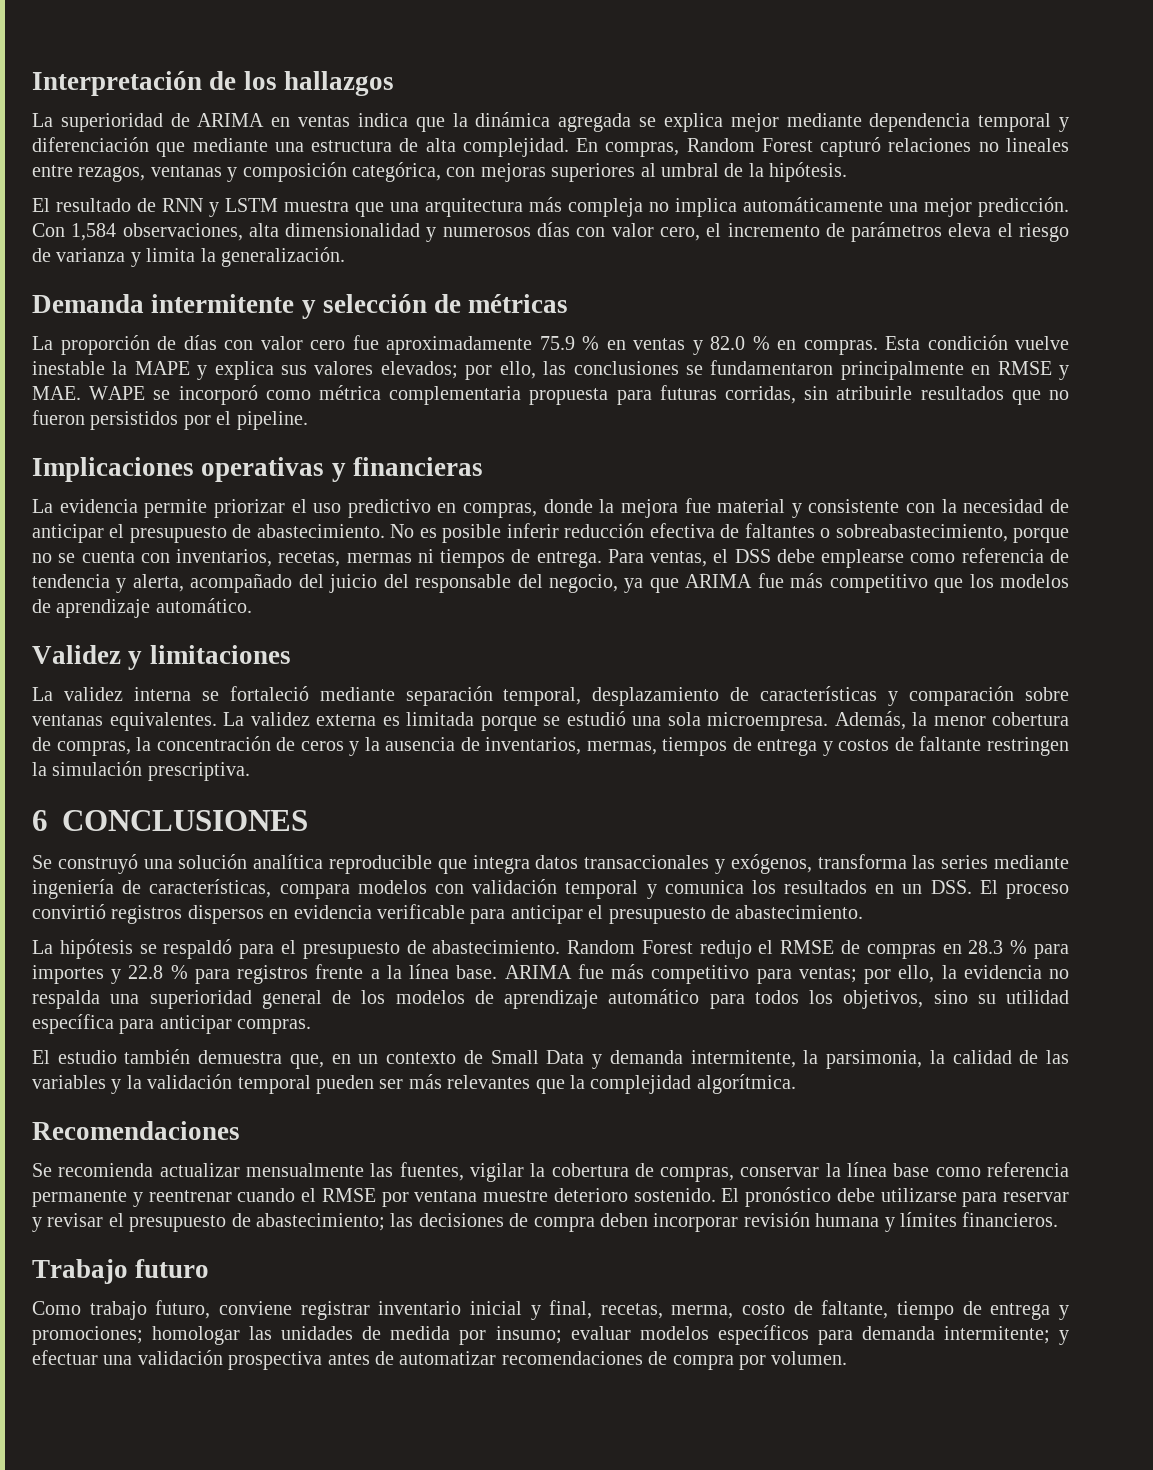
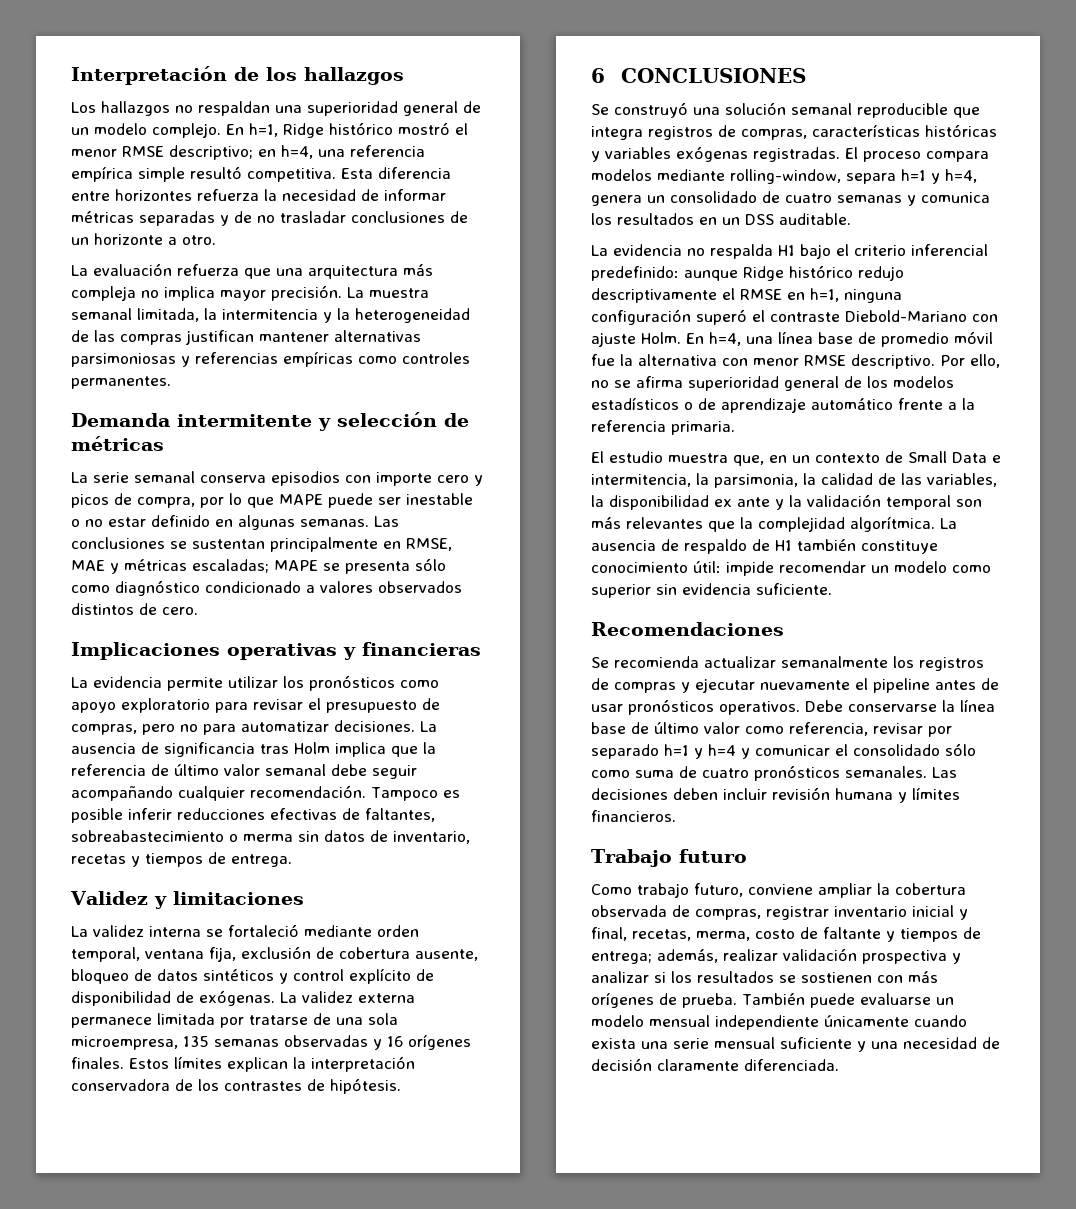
[32,112,1070,132] [32,137,1069,157] [32,162,848,182] [32,198,349,217] La superioridad de ARIMA en ventas indica que la dinámica agregada se explica mejor mediante dependencia temporal y diferenciación que mediante una estructura de alta complejidad. En compras, Random Forest capturó relaciones no lineales entre rezagos, ventanas y composición categórica, con mejoras superiores al umbral de la hipótesis. // El resultado de RNN y LSTM muestra -> [71,101,481,116] [71,122,468,138] [71,145,425,160] [71,166,451,182] [71,189,446,201] [71,211,468,226] [71,233,216,245] [71,263,239,276] Los hallazgos no respaldan una superioridad general de un modelo complejo. En h=1, Ridge histórico mostró el menor RMSE descriptivo; en h=4, una referencia empírica simple resultó competitiva. Esta diferencia entre horizontes refuerza la necesidad de informar métricas separadas y de no trasladar conclusiones de un horizonte a otro. // La evaluación refuerza
[743,197,1069,217] [32,222,1069,242] [32,247,345,267] automáticamente una mejor predicción. Con 1,584 observaciones, alta dimensionalidad y numerosos días con valor cero, el incremento de parámetros eleva el riesgo de varianza y limita la generalización. -> [220,285,429,301] [71,308,470,323] [71,330,421,345] [71,351,470,367] [71,376,171,389] mayor precisión. La muestra semanal limitada, la intermitencia y la heterogeneidad de las compras justifican mantener alternativas parsimoniosas y referencias empíricas como controles permanentes.
[60,335,1069,355] [32,361,567,380] proporción de días con valor cero fue aproximadamente 75.9 % en ventas y 82.0 % en compras. Esta condición vuelve inestable la MAPE y explica sus valores elevados; por ello, las -> [93,471,483,486] [71,493,473,508] [71,515,399,530] serie semanal conserva episodios con importe cero y picos de compra, por lo que MAPE puede ser inestable o no estar definido en algunas semanas. Las
[710,360,834,375] fundamentaron -> [192,539,265,549] sustentan
[997,361,1069,380] [32,385,1070,405] [32,410,308,430] RMSE y MAE. WAPE se incorporó como métrica complementaria propuesta para futuras corridas, sin atribuirle resultados que no fueron persistidos por el pipeline. -> [406,538,452,551] [71,558,446,574] [71,580,462,596] [71,603,198,615] RMSE, MAE y métricas escaladas; MAPE se presenta sólo como diagnóstico condicionado a valores observados distintos de cero.
[213,498,1070,518] [32,523,1069,543] [32,548,1070,568] [32,573,1069,593] [32,598,252,618] priorizar el uso predictivo en compras, donde la mejora fue material y consistente con la necesidad de anticipar el presupuesto de abastecimiento. No es posible inferir reducción efectiva de faltantes o sobreabastecimiento, porque no se cuenta con inventarios, recetas, mermas ni tiempos de entrega. Para ventas, el DSS debe emplearse como referencia de tendencia y alerta, acompañado del juicio del responsable del negocio, ya que ARIMA fue más competitivo que los modelos de aprendizaje automático. -> [228,675,439,691] [71,698,440,713] [71,720,437,735] [71,742,436,757] [71,764,417,779] [71,785,460,801] [71,808,435,823] [71,830,470,844] [71,852,292,867] utilizar los pronósticos como apoyo exploratorio para revisar el presupuesto de compras, pero no para automatizar decisiones. La ausencia de significancia tras Holm implica que la referencia de último valor semanal debe seguir acompañando cualquier recomendación. Tampoco es posible inferir reducciones efectivas de faltantes, sobreabastecimiento o merma sin datos de inventario, recetas y tiempos de entrega.
[405,686,1069,706] [32,711,1069,731] [32,736,1069,756] [32,761,250,781] separación temporal, desplazamiento de características y comparación sobre ventanas equivalentes. La validez externa es limitada porque se estudió una sola microempresa. Además, la menor cobertura de compras, la concentración de ceros y la ausencia de inventarios, mermas, tiempos de entrega y costos de faltante restringen la simulación prescriptiva. -> [377,925,419,937] [71,946,478,962] [71,968,434,984] [71,990,415,1006] [71,1013,398,1028] [71,1034,471,1050] [71,1056,415,1072] [71,1078,401,1094] orden temporal, ventana fija, exclusión de cobertura ausente, bloqueo de datos sintéticos y control explícito de disponibilidad de exógenas. La validez externa permanece limitada por tratarse de una sola microempresa, 135 semanas observadas y 16 orígenes finales. Estos límites explican la interpretación conservadora de los contrastes de hipótesis.
[253,854,324,869] analítica -> [791,103,852,115] semanal
[535,854,1069,874] [32,879,639,899] datos transaccionales y exógenos, transforma las series mediante ingeniería de características, compara modelos con validación temporal -> [648,124,997,140] [591,146,989,162] [591,169,977,184] [591,191,902,206] registros de compras, características históricas y variables exógenas registradas. El proceso compara modelos mediante rolling-window, separa h=1 y h=4, genera un consolidado de cuatro semanas
[930,880,1069,899] [32,904,864,924] [32,939,1069,959] [32,964,1069,984] [32,990,140,1009] DSS. El proceso convirtió registros dispersos en evidencia verificable para anticipar el presupuesto de abastecimiento. // La hipótesis se respaldó para el presupuesto de abastecimiento. Random Forest redujo el RMSE de compras en 28.3 % para importes y 22.8 % para registros frente a la línea base. ARIMA fue más competitivo para ventas; por ello, la evidencia no respalda una -> [745,213,851,225] [591,244,988,259] [591,265,904,281] [591,288,902,303] [591,309,998,325] [591,331,993,347] [591,354,1000,369] [591,376,683,388] DSS auditable. // La evidencia no respalda H1 bajo el criterio inferencial predefinido: aunque Ridge histórico redujo descriptivamente el RMSE en h=1, ninguna configuración superó el contraste Diebold-Mariano con ajuste Holm. En h=4, una línea base de promedio móvil fue la alternativa con menor RMSE descriptivo. Por ello, no se afirma
(465, 997) none -> [591,397,693,410] estadísticos o
[709,990,1069,1009] [32,1014,312,1034] para todos los objetivos, sino su utilidad específica para anticipar compras. -> [898,398,975,410] [591,420,735,435] frente a la referencia primaria.
[124,1049,283,1064] también demuestra -> [668,453,728,463] muestra
[592,1050,796,1069] y demanda intermitente, -> [992,455,1001,463] [591,474,691,487] e intermitencia,
[32,1075,106,1089] variables -> [927,473,997,487] [591,495,770,510] variables, la disponibilidad ex ante
[316,1075,404,1094] pueden ser -> [956,499,982,507] son
[32,1121,240,1140] [32,1162,1069,1182] [32,1187,1069,1207] [32,1213,739,1232] // Recomendaciones // Se recomienda actualizar mensualmente las fuentes, vigilar la cobertura de compras, conservar la línea base como referencia permanente y reentrenar cuando el RMSE por ventana muestre deterioro sostenido. El pronóstico debe utilizarse para reservar y revisar el presupuesto de abastecimiento; las decisiones de compra deben incorporar -> [940,518,957,529] [591,539,938,554] [591,561,991,576] [591,583,832,598] [591,622,784,636] [591,656,984,671] [591,678,999,693] [591,699,995,715] [591,722,952,737] [591,743,976,759] [591,765,957,781] [591,788,767,800] La ausencia de respaldo de H1 también constituye conocimiento útil: impide recomendar un modelo como superior sin evidencia suficiente. // Recomendaciones // Se recomienda actualizar semanalmente los registros de compras y ejecutar nuevamente el pipeline antes de usar pronósticos operativos. Debe conservarse la línea base de último valor como referencia, revisar por separado h=1 y h=4 y comunicar el consolidado sólo como suma de cuatro pronósticos semanales. Las decisiones deben incluir
(292, 1308) none -> [818,883,966,898] [591,905,761,920] ampliar la cobertura observada de compras,
[821,1300,1069,1320] [32,1325,1069,1345] [32,1350,848,1370] faltante, tiempo de entrega y promociones; homologar las unidades de medida por insumo; evaluar modelos específicos para demanda intermitente; y efectuar una validación prospectiva antes de automatizar recomendaciones de compra por volumen. -> [823,927,981,942] [591,948,961,964] [591,971,938,983] [591,992,954,1008] [591,1015,967,1030] [591,1037,1000,1052] [591,1058,839,1071] faltante y tiempos de entrega; además, realizar validación prospectiva y analizar si los resultados se sostienen con más orígenes de prueba. También puede evaluarse un modelo mensual independiente únicamente cuando exista una serie mensual suficiente y una necesidad de decisión claramente diferenciada.

